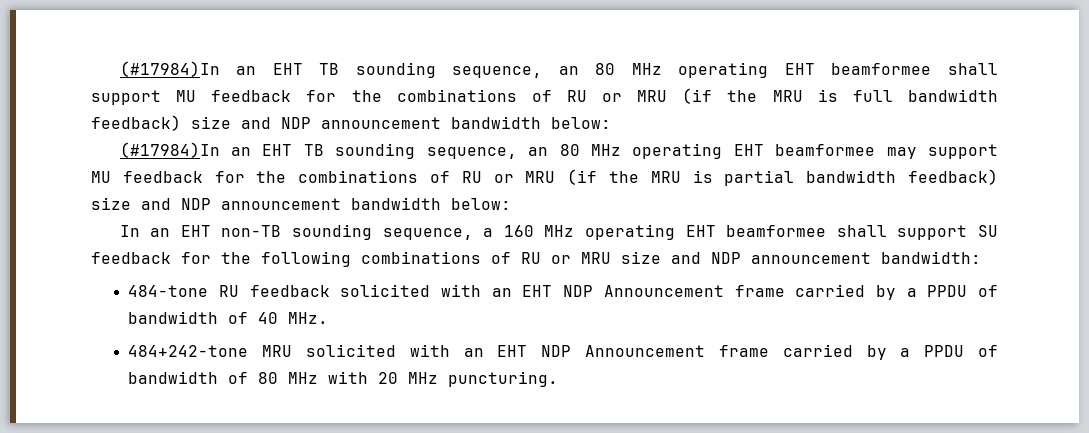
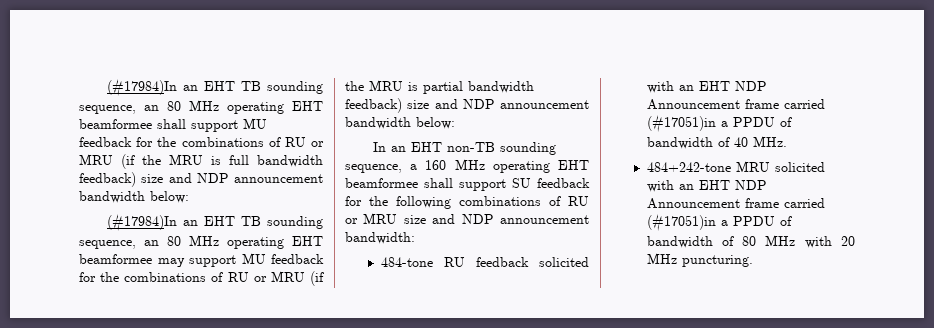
[875,285,896,300] by -> [646,115,716,133] (#17051)in
[866,345,887,360] by -> [646,214,716,232] (#17051)in

